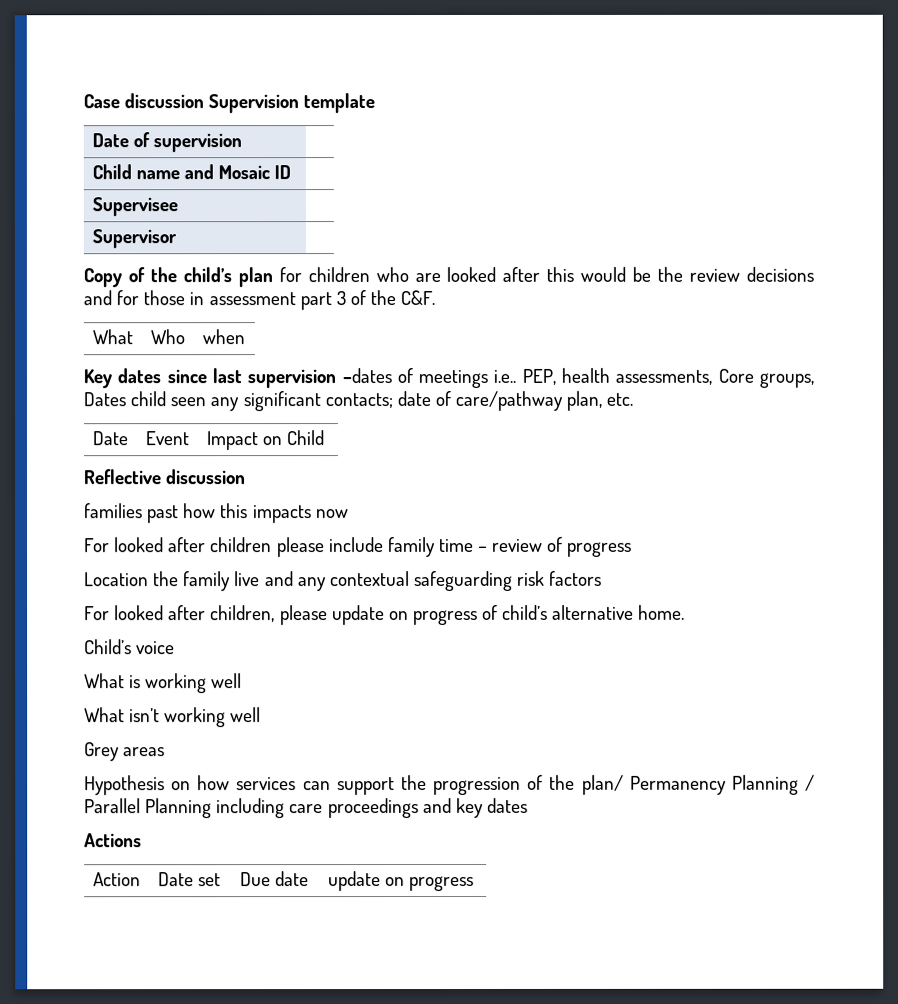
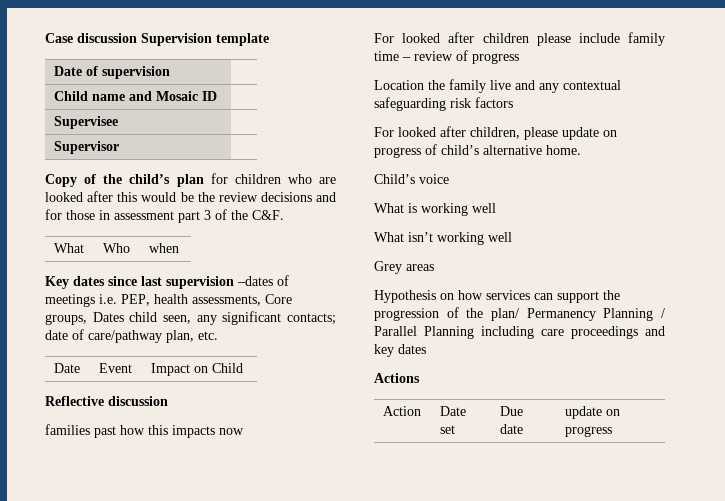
[493,369,517,383] i.e.. -> [99,294,117,304] i.e.
[170,397,207,407] seen -> [163,315,191,324] seen,

